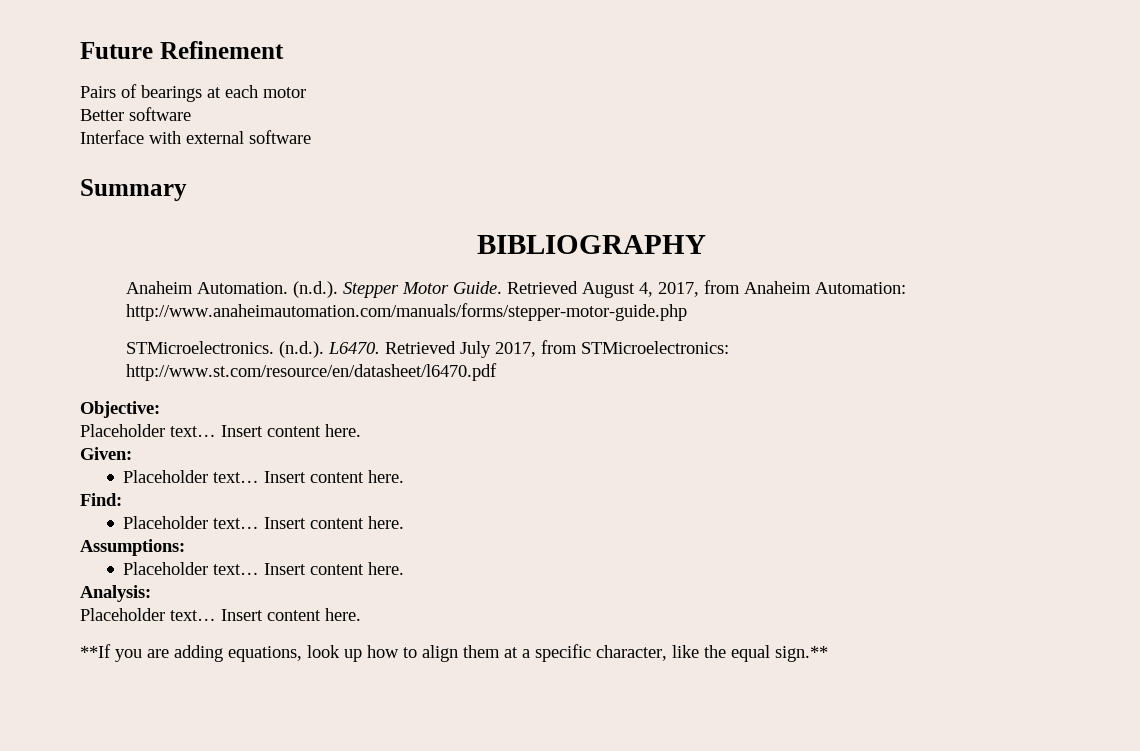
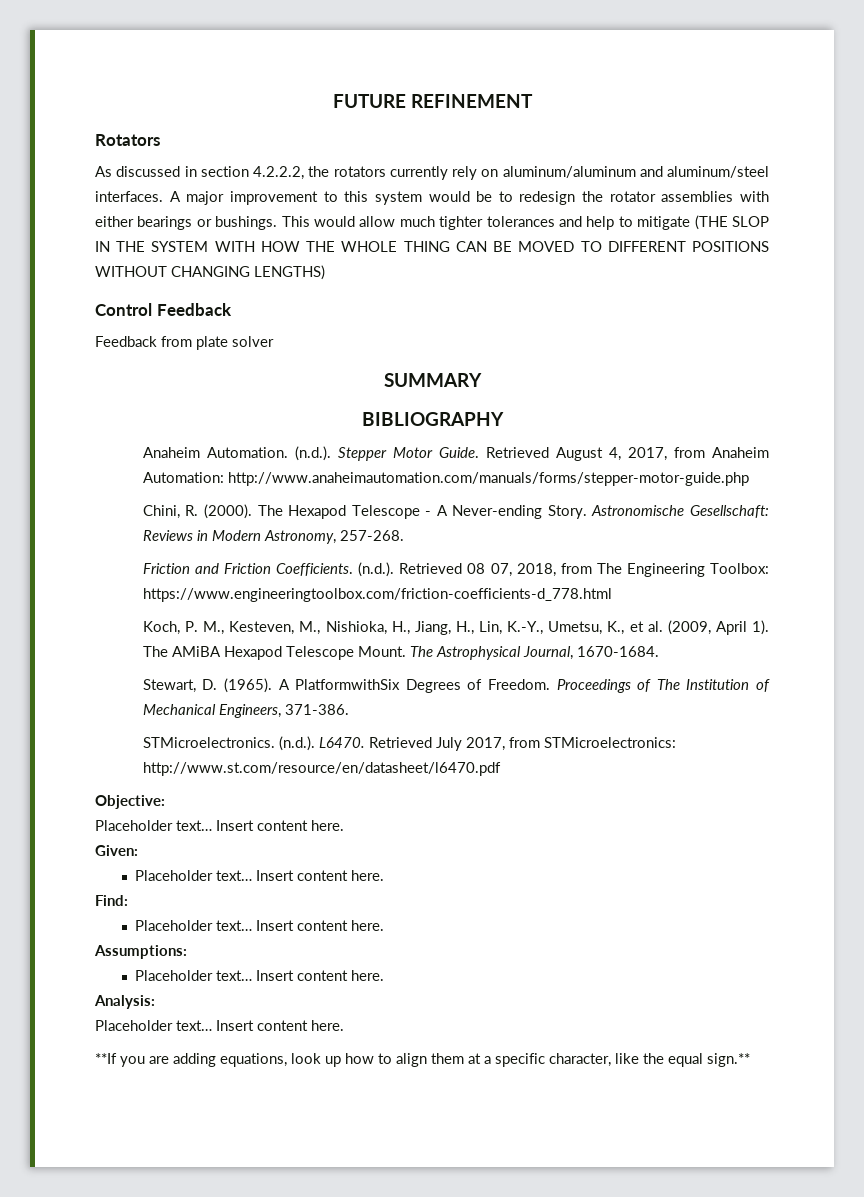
[80,41,284,59] [80,84,306,102] [80,107,191,121] [80,130,311,144] [80,179,187,201] Future Refinement // Pairs of bearings at each motor // Better software // Interface with external software // Summary -> [332,94,533,108] [95,134,160,146] [95,166,769,180] [95,191,769,205] [95,215,769,230] [95,241,769,252] [95,265,325,280] [95,303,232,316] [95,336,274,350] [383,373,482,387] FUTURE REFINEMENT // Rotators // As discussed in section 4.2.2.2, the rotators currently rely on aluminum/aluminum and aluminum/steel interfaces. A major improvement to this system would be to redesign the rotator assemblies with either bearings or bushings. This would allow much tighter tolerances and help to mitigate (THE SLOP IN THE SYSTEM WITH HOW THE WHOLE THING CAN BE MOVED TO DIFFERENT POSITIONS WITHOUT CHANGING LENGTHS) // Control Feedback // Feedback from plate solver // SUMMARY
(687, 312) none -> [142,504,769,519] [142,530,404,544] [142,562,769,577] [142,588,612,602] [142,620,770,635] [142,646,659,660] [142,678,770,693] [142,704,349,718] // Chini, R. (2000). The Hexapod Telescope - A Never-ending Story. Astronomische Gesellschaft: Reviews in Modern Astronomy, 257-268. // Friction and Friction Coefficients. (n.d.). Retrieved 08 07, 2018, from The Engineering Toolbox: https://www.engineeringtoolbox.com/friction-coefficients-d_778.html // Koch, P. M., Kesteven, M., Nishioka, H., Jiang, H., Lin, K.-Y., Umetsu, K., et al. (2009, April 1). The AMiBA Hexapod Telescope Mount. The Astrophysical Journal, 1670-1684. // Stewart, D. (1965). A PlatformwithSix Degrees of Freedom. Proceedings of The Institution of Mechanical Engineers, 371-386.

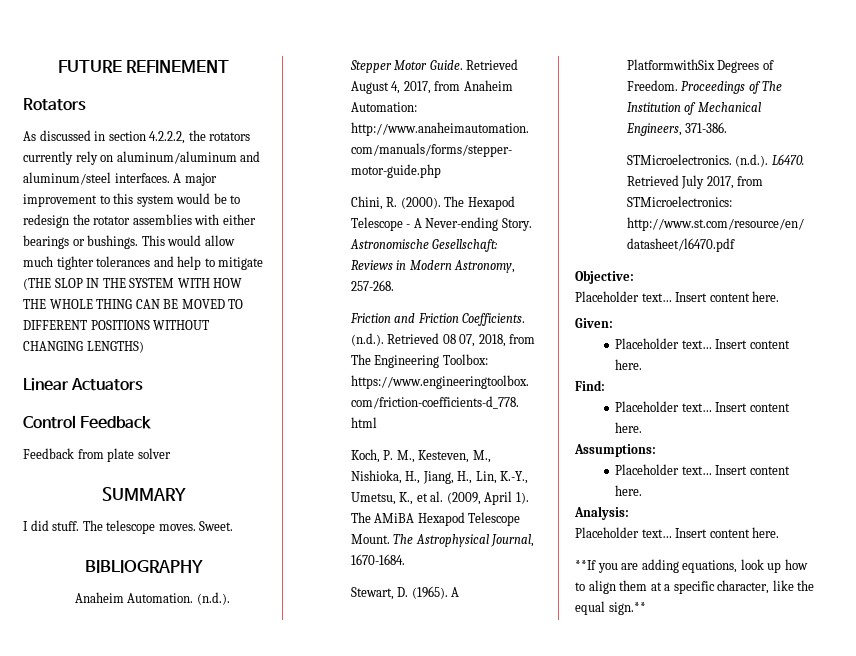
(325, 272) none -> [23,378,144,391] // Linear Actuators
(482, 380) none -> [23,520,234,534] // I did stuff. The telescope moves. Sweet.

